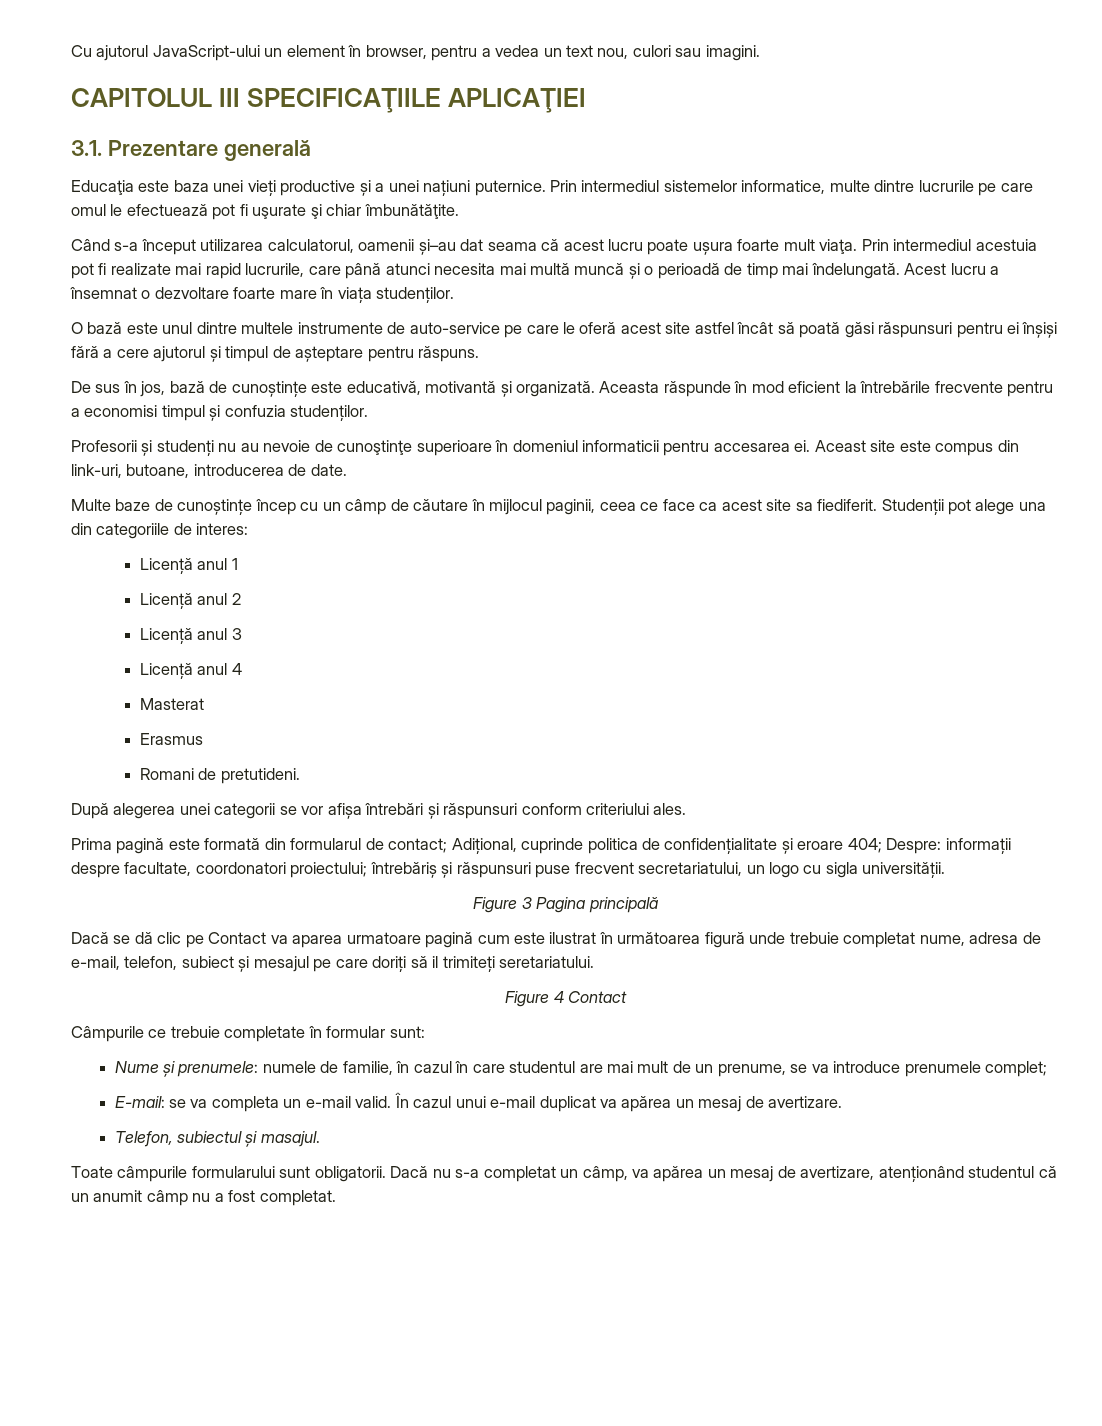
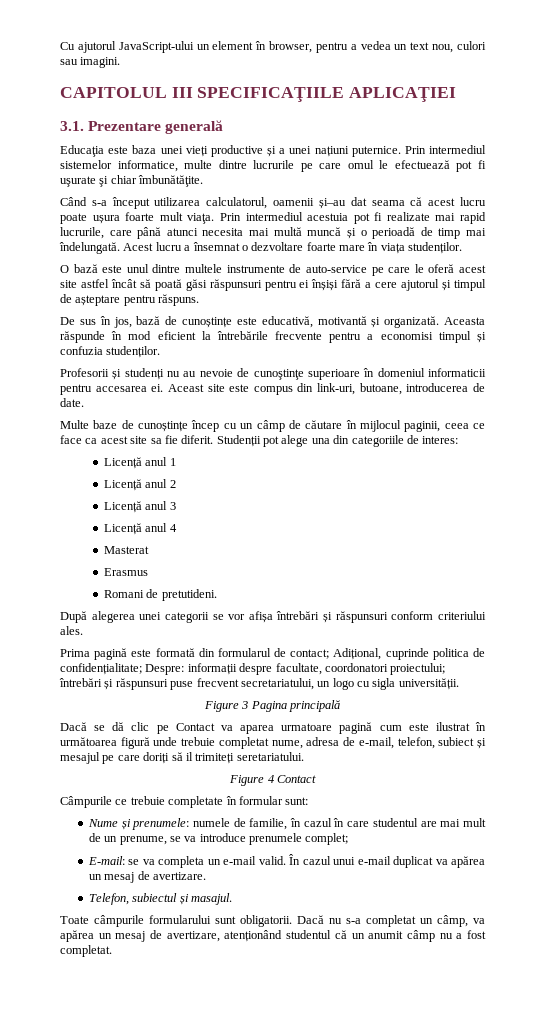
[817,499,878,511] fiediferit. -> [164,435,214,444] fie diferit.
[664,838,882,854] confidențialitate și eroare 404; -> [60,663,142,675] confidențialitate;
[370,862,437,878] întrebăriș -> [59,678,102,687] întrebări

